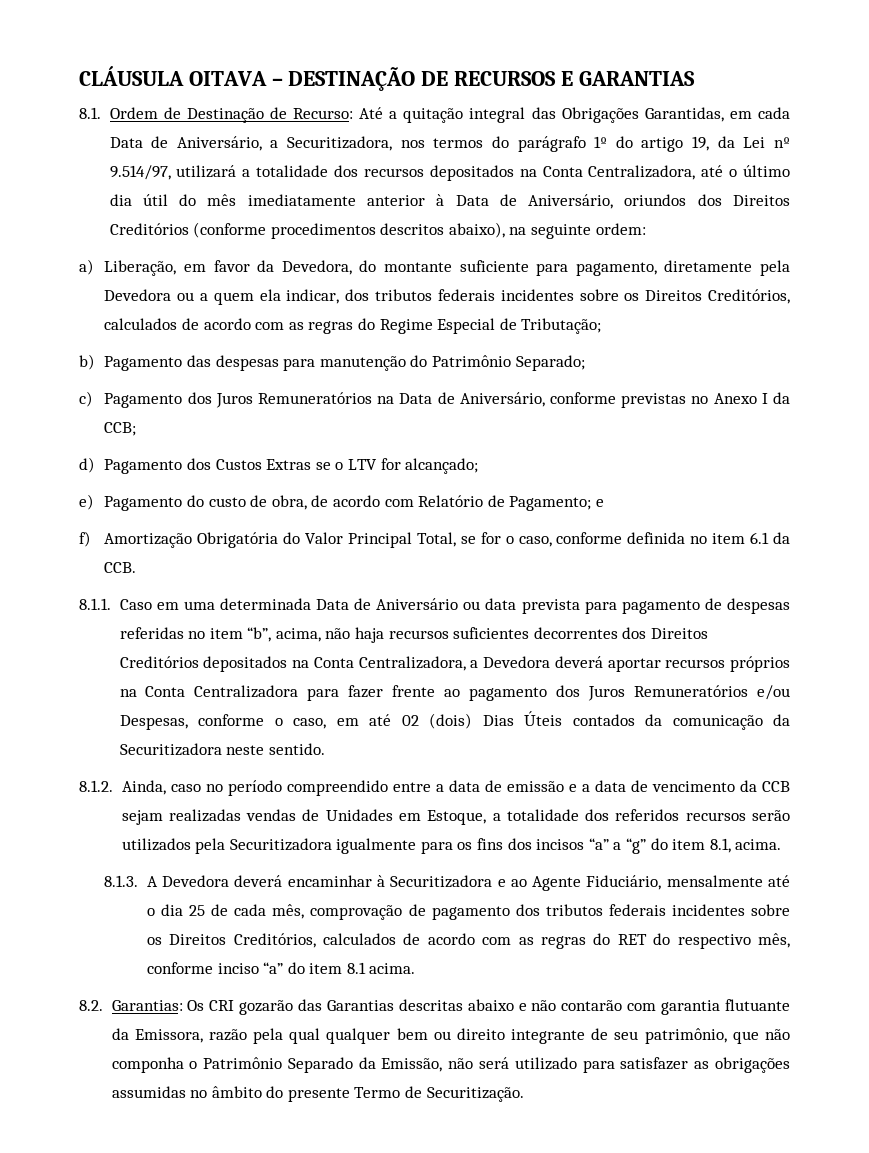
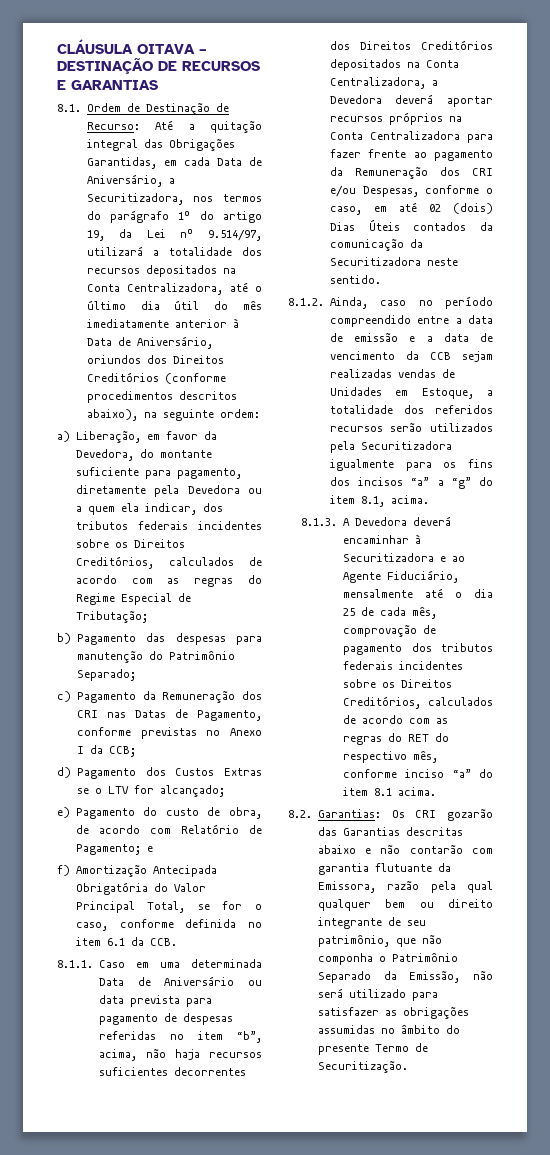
[187,392,545,408] dos Juros Remuneratórios na Data de Aniversário, -> [142,691,262,703] [76,709,262,721] da Remuneração dos CRI nas Datas de Pagamento,
(193, 540) none -> [152,865,217,877] Antecipada
[556,685,749,701] dos Juros Remuneratórios -> [329,167,493,179] da Remuneração dos CRI

